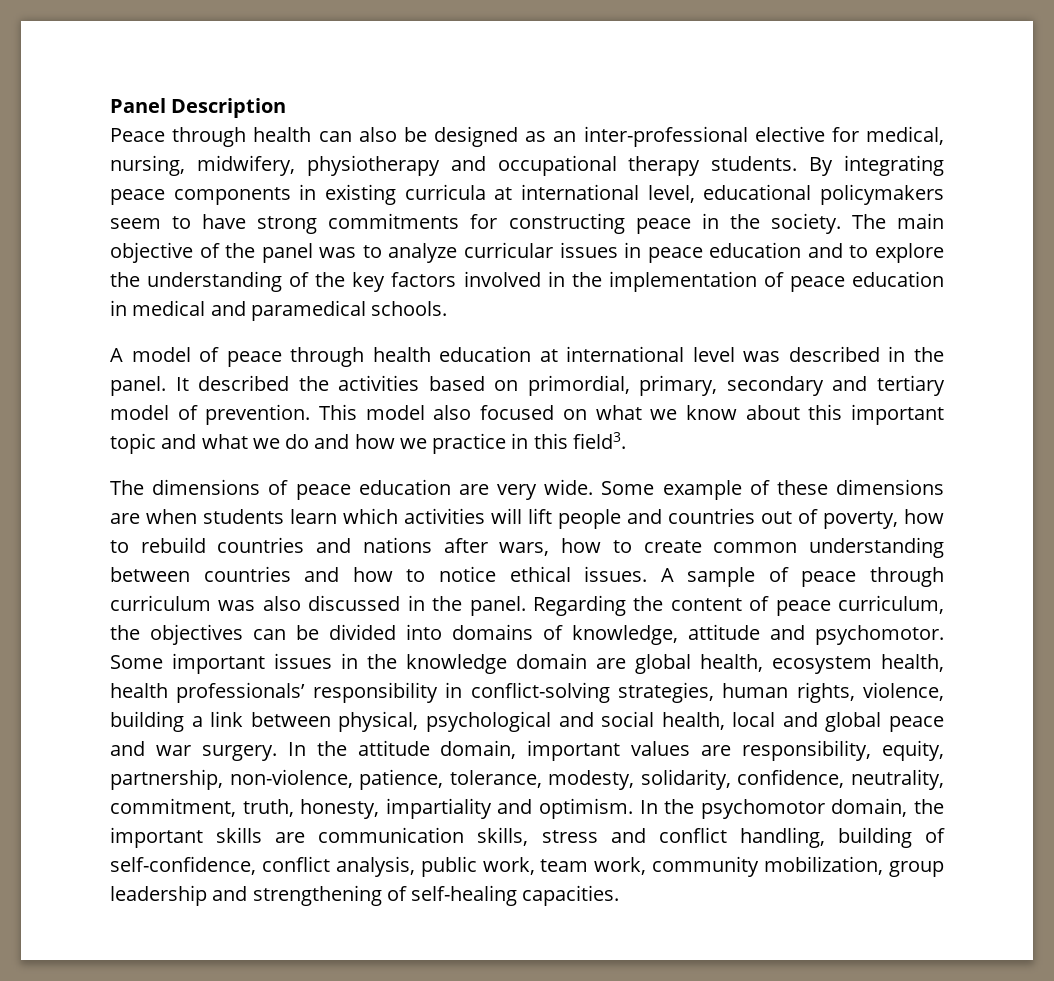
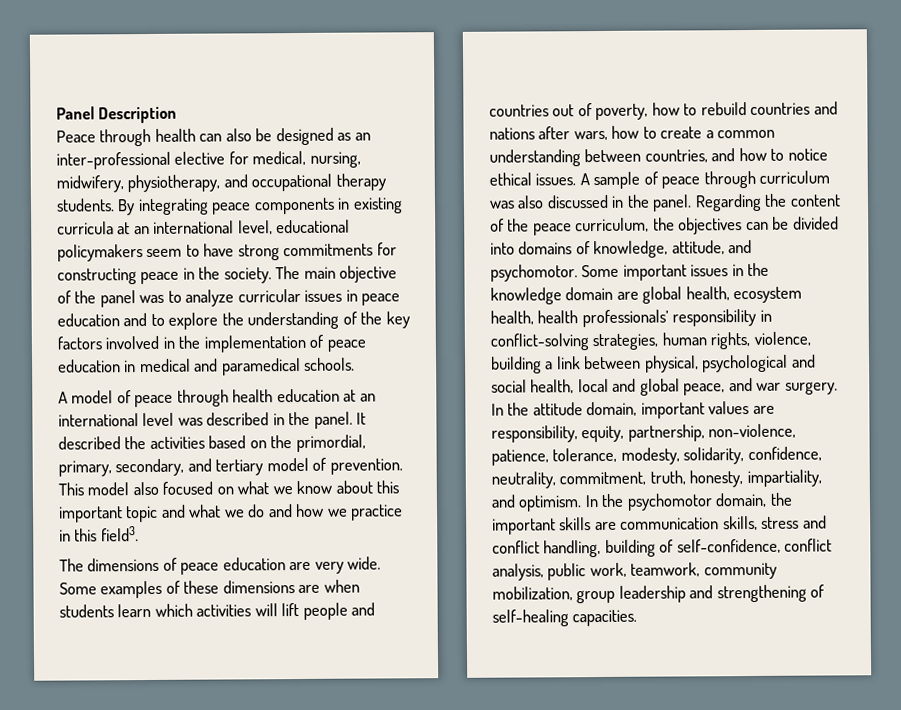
[306,155,440,176] physiotherapy -> [127,174,221,193] physiotherapy,
(513, 193) none -> [133,225,150,235] an
(558, 355) none -> [359,393,376,402] an
(519, 385) none -> [270,435,293,449] the
[726,376,824,396] secondary -> [115,458,185,477] secondary,
[662,480,742,500] example -> [100,580,163,599] examples
(702, 546) none -> [705,130,714,139] a
[203,566,291,582] countries -> [644,149,708,163] countries,
(770, 603) none -> [507,218,530,232] the
[688,624,760,640] attitude -> [671,240,725,255] attitude,
[889,716,945,732] peace -> [683,383,726,396] peace,
[385,798,492,819] impartiality -> [746,469,822,488] impartiality,
[540,857,647,875] team work, -> [630,562,701,577] teamwork,

